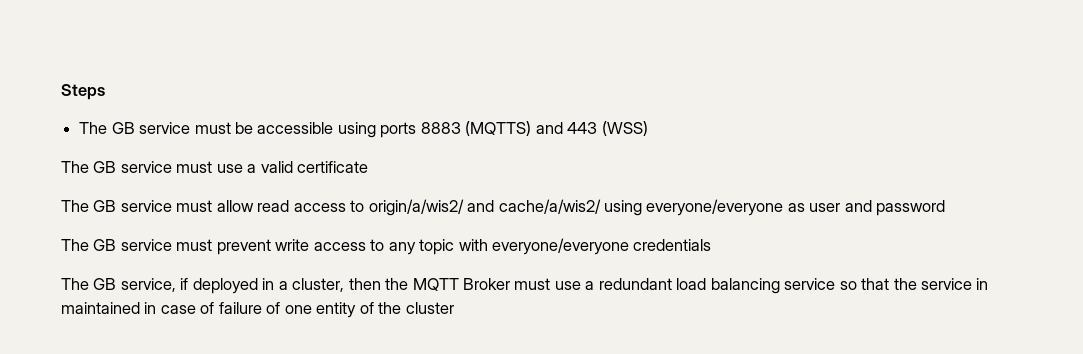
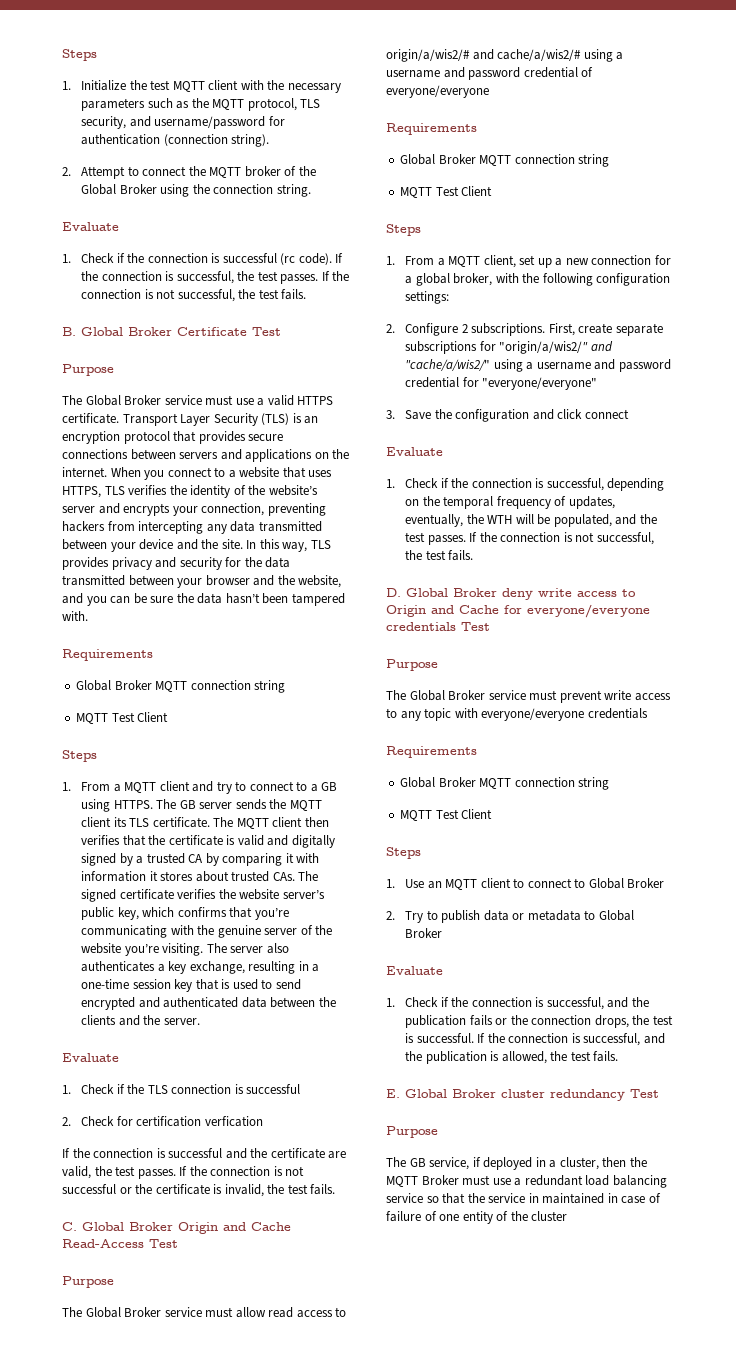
[61,84,105,100] [79,121,648,138] [61,161,117,173] Steps // The GB service must be accessible using ports 8883 (MQTTS) and 443 (WSS) // The GB -> [62,49,97,61] [62,80,341,93] [81,98,321,111] [81,116,285,129] [81,134,270,147] [62,166,316,179] [81,184,311,197] [62,222,119,231] [62,253,344,265] [81,271,350,284] [81,289,307,302] [62,327,281,336] [62,364,114,376] [62,395,162,406] Steps // 1. Initialize the test MQTT client with the necessary parameters such as the MQTT protocol, TLS security, and username/password for authentication (connection string). // 2. Attempt to connect the MQTT broker of the Global Broker using the connection string. // Evaluate // 1. Check if the connection is successful (rc code). If the connection is successful, the test passes. If the connection is not successful, the test fails. // B. Global Broker Certificate Test // Purpose // The Global Broker
[297,161,369,173] [61,200,117,212] certificate // The GB -> [297,396,334,405] [62,413,319,426] [62,431,284,444] [62,449,350,462] [62,467,333,480] [62,485,318,498] [62,503,326,516] [62,521,322,534] [62,539,331,552] [62,557,291,570] [62,575,342,588] [62,593,345,606] [62,611,88,621] [62,649,153,661] [76,680,286,693] [76,712,169,724] [62,750,97,762] [62,781,338,794] [81,799,322,812] [81,817,329,829] [81,835,335,848] [81,853,320,866] [81,871,319,882] [81,889,325,902] [81,907,289,920] [81,925,333,938] [81,943,289,956] [81,961,320,974] [81,979,301,992] [81,997,336,1010] [81,1015,200,1026] [62,1053,119,1062] [62,1084,301,1094] [62,1116,263,1127] [62,1148,347,1159] [62,1166,305,1179] [62,1184,336,1197] [62,1222,291,1234] [62,1239,178,1248] [62,1276,114,1288] [62,1307,162,1318] HTTPS certificate. Transport Layer Security (TLS) is an encryption protocol that provides secure connections between servers and applications on the internet. When you connect to a website that uses HTTPS, TLS verifies the identity of the website’s server and encrypts your connection, preventing hackers from intercepting any data transmitted between your device and the site. In this way, TLS provides privacy and security for the data transmitted between your browser and the website, and you can be sure the data hasn’t been tampered with. // Requirements // Global Broker MQTT connection string // MQTT Test Client // Steps // 1. From a MQTT client and try to connect to a GB using HTTPS. The GB server sends the MQTT client its TLS certificate. The MQTT client then verifies that the certificate is valid and digitally signed by a trusted CA by comparing it with information it stores about trusted CAs. The signed certificate verifies the website server’s public key, which confirms that you’re communicating with the genuine server of the website you’re visiting. The server also authenticates a key exchange, resulting in a one-time session key that is used to send encrypted and authenticated data between the clients and the server. // Evaluate // 1. Check if the TLS connection is successful // 2. Check for certification verfication // If the connection is successful and the certificate are valid, the test passes. If the connection is not successful or the certificate is invalid, the test fails. // C. Global Broker Origin and Cache Read-Access Test // Purpose // The Global Broker
[368,199,946,216] [61,239,117,251] origin/a/wis2/ and cache/a/wis2/ using everyone/everyone as user and password // The GB -> [386,49,624,62] [386,67,594,80] [386,85,489,98] [386,123,477,135] [400,154,610,167] [400,186,493,198] [386,224,421,236] [386,255,671,268] [405,273,671,286] [405,291,450,304] [386,323,663,336] [405,341,613,354] [405,359,671,372] [405,377,598,390] [386,409,629,422] [386,447,443,456] [386,478,665,491] [405,496,615,509] [405,514,657,527] [405,532,654,545] [405,550,474,561] [386,588,636,600] [386,604,650,618] [386,622,490,631] [386,659,438,671] [386,690,486,701] origin/a/wis2/# and cache/a/wis2/# using a username and password credential of everyone/everyone // Requirements // Global Broker MQTT connection string // MQTT Test Client // Steps // 1. From a MQTT client, set up a new connection for a global broker, with the following configuration settings: // 2. Configure 2 subscriptions. First, create separate subscriptions for "origin/a/wis2/" and "cache/a/wis2/" using a username and password credential for "everyone/everyone" // 3. Save the configuration and click connect // Evaluate // 1. Check if the connection is successful, depending on the temporal frequency of updates, eventually, the WTH will be populated, and the test passes. If the connection is not successful, the test fails. // D. Global Broker deny write access to Origin and Cache for everyone/everyone credentials Test // Purpose // The Global Broker
(712, 245) none -> [386,746,477,758] [400,777,610,790] [400,809,493,821] [386,847,421,859] [386,878,665,890] [386,910,634,923] [405,928,443,938] [386,966,443,975] [386,997,649,1010] [405,1015,673,1028] [405,1033,665,1046] [405,1051,619,1064] [386,1089,659,1101] [386,1126,438,1138] // Requirements // Global Broker MQTT connection string // MQTT Test Client // Steps // 1. Use an MQTT client to connect to Global Broker // 2. Try to publish data or metadata to Global Broker // Evaluate // 1. Check if the connection is successful, and the publication fails or the connection drops, the test is successful. If the connection is successful, and the publication is allowed, the test fails. // E. Global Broker cluster redundancy Test // Purpose

